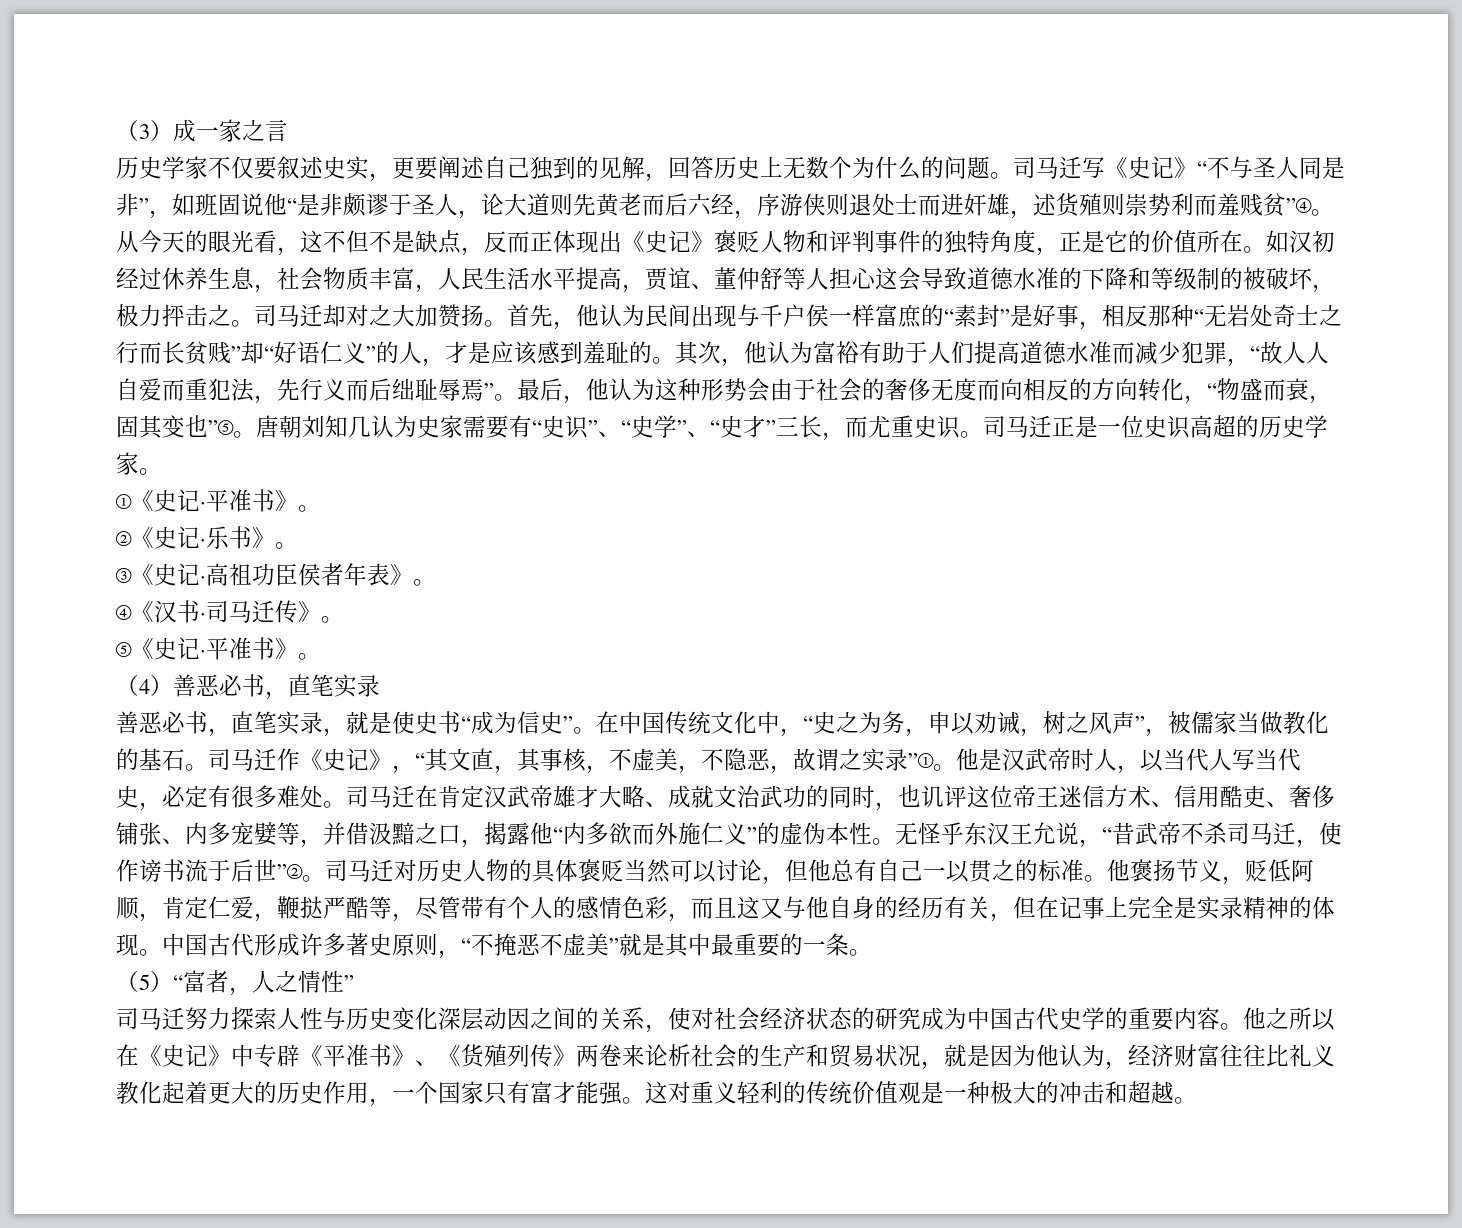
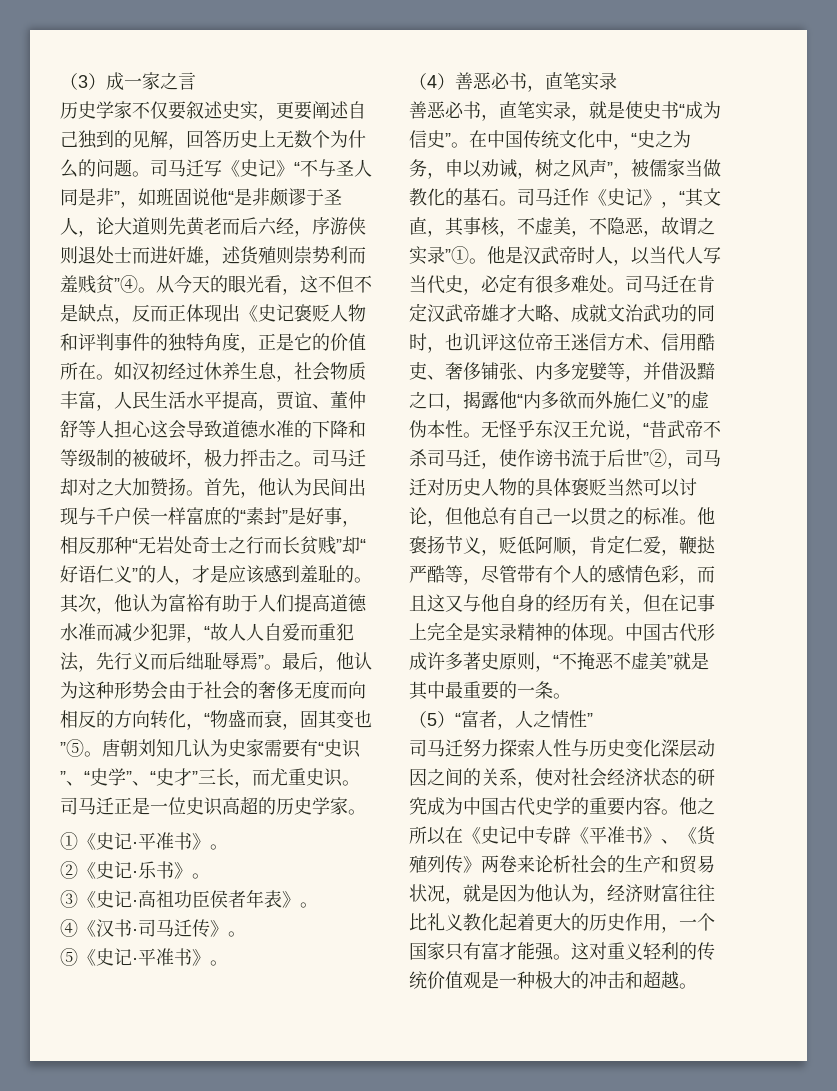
[691,231,714,252] 》 -> (294, 313) none
[302,875,325,882] 。 -> [667,462,685,469] ，
[208,1045,231,1066] 》 -> (517, 835) none

